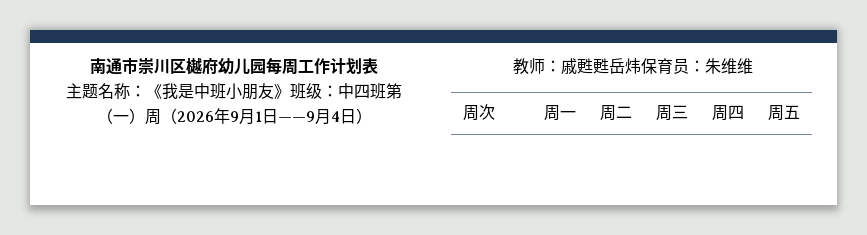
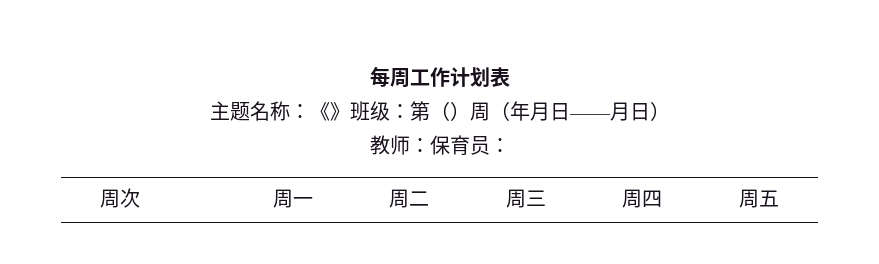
[90,57,266,75] 南通市崇川区樾府幼儿园 -> (369, 76) none
[162,83,402,100] [96,108,340,125] 我是中班小朋友》班级：中四班第（一）周（2026年9月1日——9月4 -> [329,101,630,121] 》班级：第（）周（年月日——月
[561,58,641,75] 戚甦甦岳炜 -> (430, 145) none
[705,58,753,74] 朱维维 -> (510, 145) none

